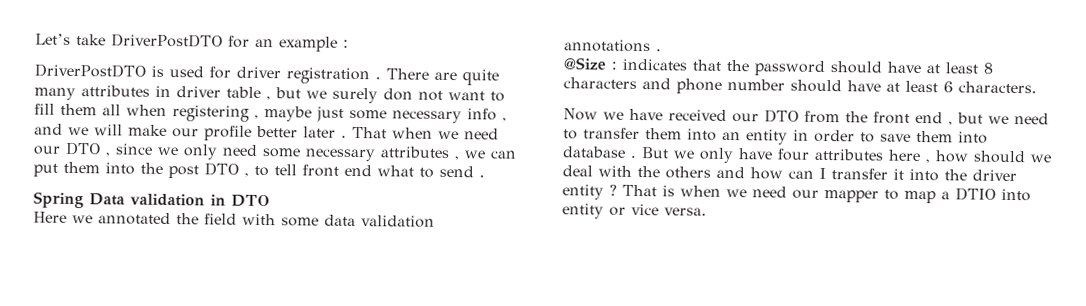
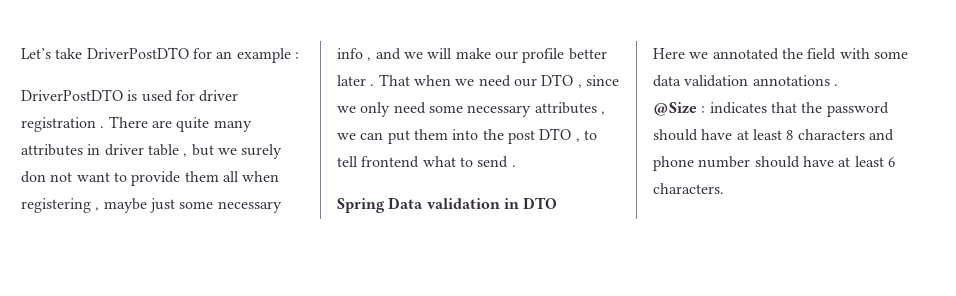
[34,103,55,115] fill -> [131,171,181,186] provide
[302,164,372,177] front end -> [361,156,420,168] frontend
[563,108,1049,126] [563,127,988,145] [562,146,1052,164] [562,165,1017,182] [562,184,1031,204] [562,203,707,219] // Now we have received our DTO from the front end , but we need to transfer them into an entity in order to save them into database . But we only have four attributes here , how should we deal with the others and how can I transfer it into the driver entity ? That is when we need our mapper to map a DTIO into entity or vice versa. -> (724, 188) none

